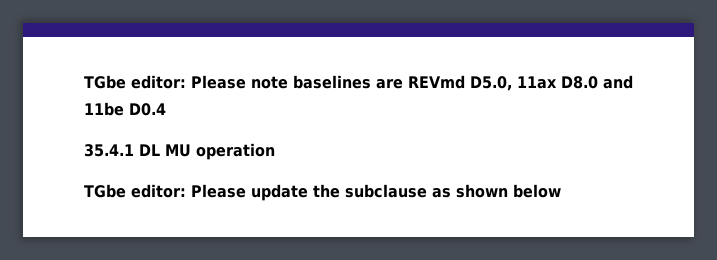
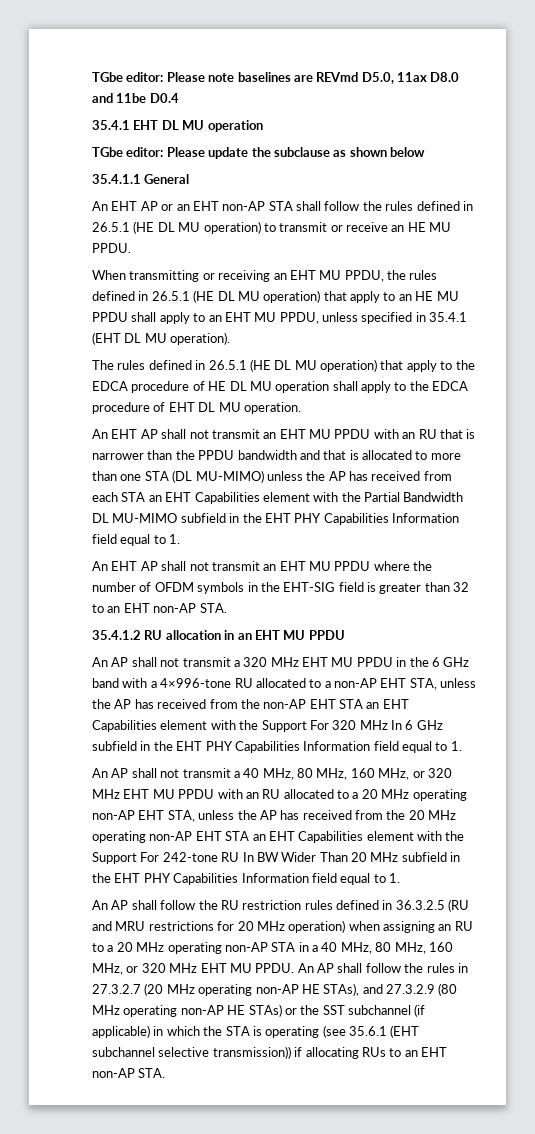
(134, 150) none -> [133,120,159,130] EHT
(561, 191) none -> [92,174,190,184] [92,201,473,211] [92,221,452,234] [92,243,131,253] [92,270,438,282] [92,290,459,303] [92,312,468,324] [92,332,231,345] [92,359,475,372] [92,381,469,393] [92,402,301,414] [92,429,476,439] [92,450,461,460] [92,470,452,483] [92,492,464,504] [92,513,459,525] [92,534,181,546] [92,561,433,571] [92,582,470,594] [92,603,227,613] [92,630,345,640] [92,657,470,667] [92,678,477,690] [92,699,409,709] [92,720,443,732] [92,741,462,753] [92,768,452,780] [92,789,467,801] [92,810,457,822] [92,831,465,843] [92,852,461,864] [92,873,400,885] [92,899,470,912] [92,920,473,933] [92,942,453,954] [92,963,468,975] [92,983,458,996] [92,1004,426,1017] [92,1025,420,1038] [92,1046,447,1059] [92,1068,166,1078] // 35.4.1.1 General // An EHT AP or an EHT non-AP STA shall follow the rules defined in 26.5.1 (HE DL MU operation) to transmit or receive an HE MU PPDU. // When transmitting or receiving an EHT MU PPDU, the rules defined in 26.5.1 (HE DL MU operation) that apply to an HE MU PPDU shall apply to an EHT MU PPDU, unless specified in 35.4.1 (EHT DL MU operation). // The rules defined in 26.5.1 (HE DL MU operation) that apply to the EDCA procedure of HE DL MU operation shall apply to the EDCA procedure of EHT DL MU operation. // An EHT AP shall not transmit an EHT MU PPDU with an RU that is narrower than the PPDU bandwidth and that is allocated to more than one STA (DL MU-MIMO) unless the AP has received from each STA an EHT Capabilities element with the Partial Bandwidth DL MU-MIMO subfield in the EHT PHY Capabilities Information field equal to 1. // An EHT AP shall not transmit an EHT MU PPDU where the number of OFDM symbols in the EHT-SIG field is greater than 32 to an EHT non-AP STA. // 35.4.1.2 RU allocation in an EHT MU PPDU // An AP shall not transmit a 320 MHz EHT MU PPDU in the 6 GHz band with a 4×996-tone RU allocated to a non-AP EHT STA, unless the AP has received from the non-AP EHT STA an EHT Capabilities element with the Support For 320 MHz In 6 GHz subfield in the EHT PHY Capabilities Information field equal to 1. // An AP shall not transmit a 40 MHz, 80 MHz, 160 MHz, or 320 MHz EHT MU PPDU with an RU allocated to a 20 MHz operating non-AP EHT STA, unless the AP has received from the 20 MHz operating non-AP EHT STA an EHT Capabilities element with the Support For 242-tone RU In BW Wider Than 20 MHz subfield in the EHT PHY Capabilities Information field equal to 1. // An AP shall follow the RU restriction rules defined in 36.3.2.5 (RU and MRU restrictions for 20 MHz operation) when assigning an RU to a 20 MHz operating non-AP STA in a 40 MHz, 80 MHz, 160 MHz, or 320 MHz EHT MU PPDU. An AP shall follow the rules in 27.3.2.7 (20 MHz operating non-AP HE STAs), and 27.3.2.9 (80 MHz operating non-AP HE STAs) or the SST subchannel (if applicable) in which the STA is operating (see 35.6.1 (EHT subchannel selective transmission)) if allocating RUs to an EHT non-AP STA.

